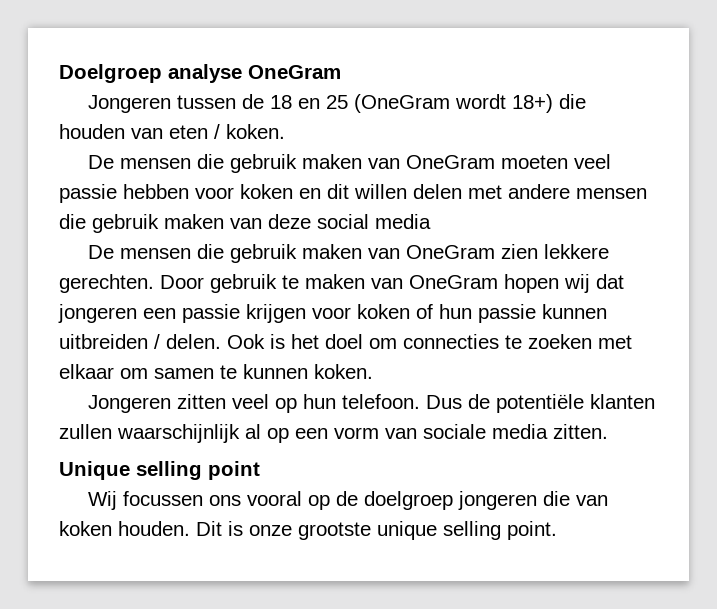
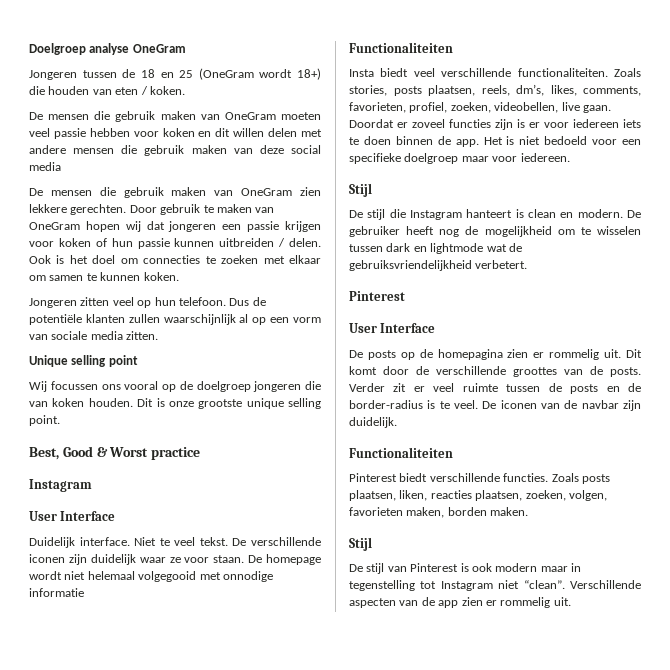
(557, 530) none -> [29,446,201,460] [29,479,92,492] [29,511,116,521] [29,537,322,548] [29,554,321,565] [29,571,273,582] [29,588,84,597] [349,42,453,53] [349,68,641,77] [349,84,641,96] [349,102,611,113] [349,119,641,130] [349,136,641,147] [349,153,570,164] [349,183,372,197] [349,209,641,220] [349,226,641,237] [349,243,522,254] [349,260,528,271] [349,291,405,301] [349,323,436,333] [349,349,642,360] [349,366,641,377] [349,383,641,394] [349,400,641,411] [349,417,397,428] [349,447,453,458] [349,473,610,484] [349,490,607,501] [349,507,529,518] [349,537,372,551] [349,563,581,574] [349,580,641,591] [349,597,571,608] // Best, Good & Worst practice // Instagram // User Interface // Duidelijk interface. Niet te veel tekst. De verschillende iconen zijn duidelijk waar ze voor staan. De homepage wordt niet helemaal volgegooid met onnodige informatie // Functionaliteiten // Insta biedt veel verschillende functionaliteiten. Zoals stories, posts plaatsen, reels, dm’s, likes, comments, favorieten, profiel, zoeken, videobellen, live gaan. Doordat er zoveel functies zijn is er voor iedereen iets te doen binnen de app. Het is niet bedoeld voor een specifieke doelgroep maar voor iedereen. // Stijl // De stijl die Instagram hanteert is clean en modern. De gebruiker heeft nog de mogelijkheid om te wisselen tussen dark en lightmode wat de gebruiksvriendelijkheid verbetert. // Pinterest // User Interface // De posts op de homepagina zien er rommelig uit. Dit komt door de verschillende groottes van de posts. Verder zit er veel ruimte tussen de posts en de border-radius is te veel. De iconen van de navbar zijn duidelijk. // Functionaliteiten // Pinterest biedt verschillende functies. Zoals posts plaatsen, liken, reacties plaatsen, zoeken, volgen, favorieten maken, borden maken. // Stijl // De stijl van Pinterest is ook modern maar in tegenstelling tot Instagram niet “clean”. Verschillende aspecten van de app zien er rommelig uit.

